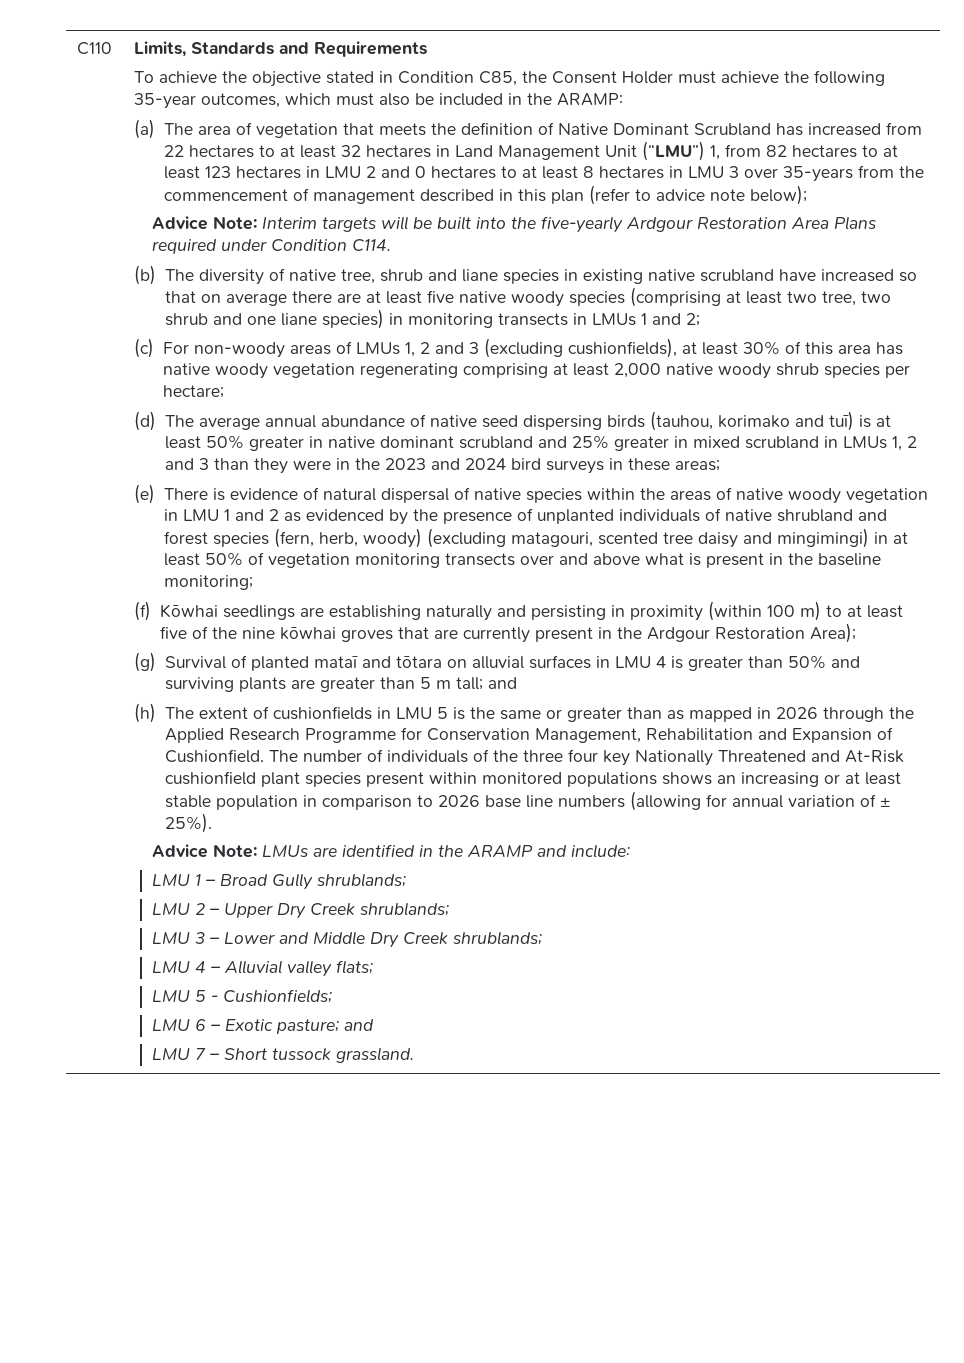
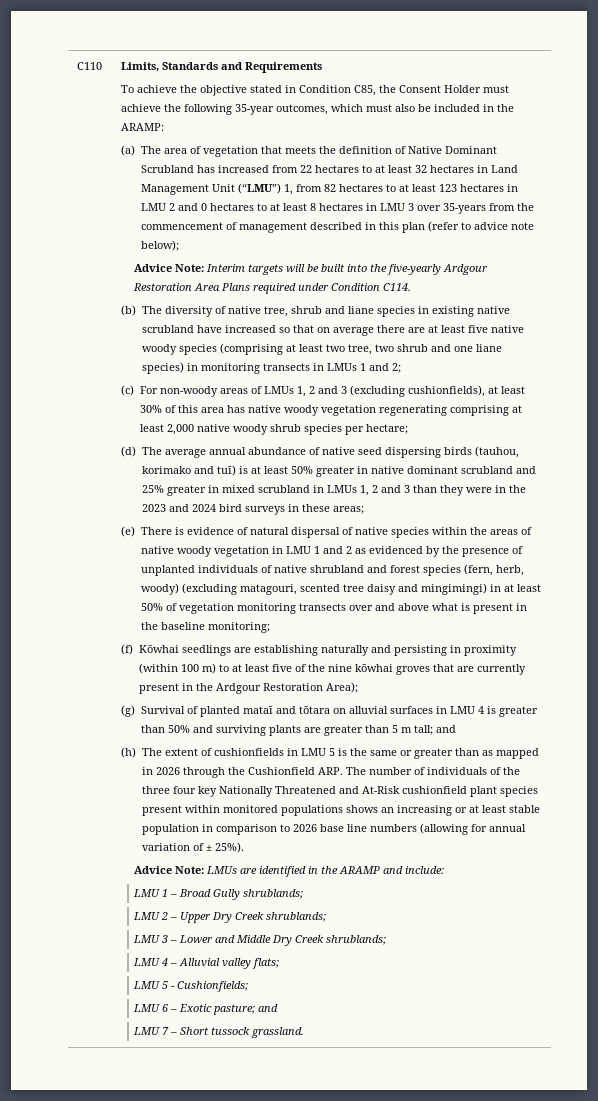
[164,727,893,743] [164,749,264,763] Applied Research Programme for Conservation Management, Rehabilitation and Expansion of Cushionfield. -> [247,767,343,775] Cushionfield ARP.

